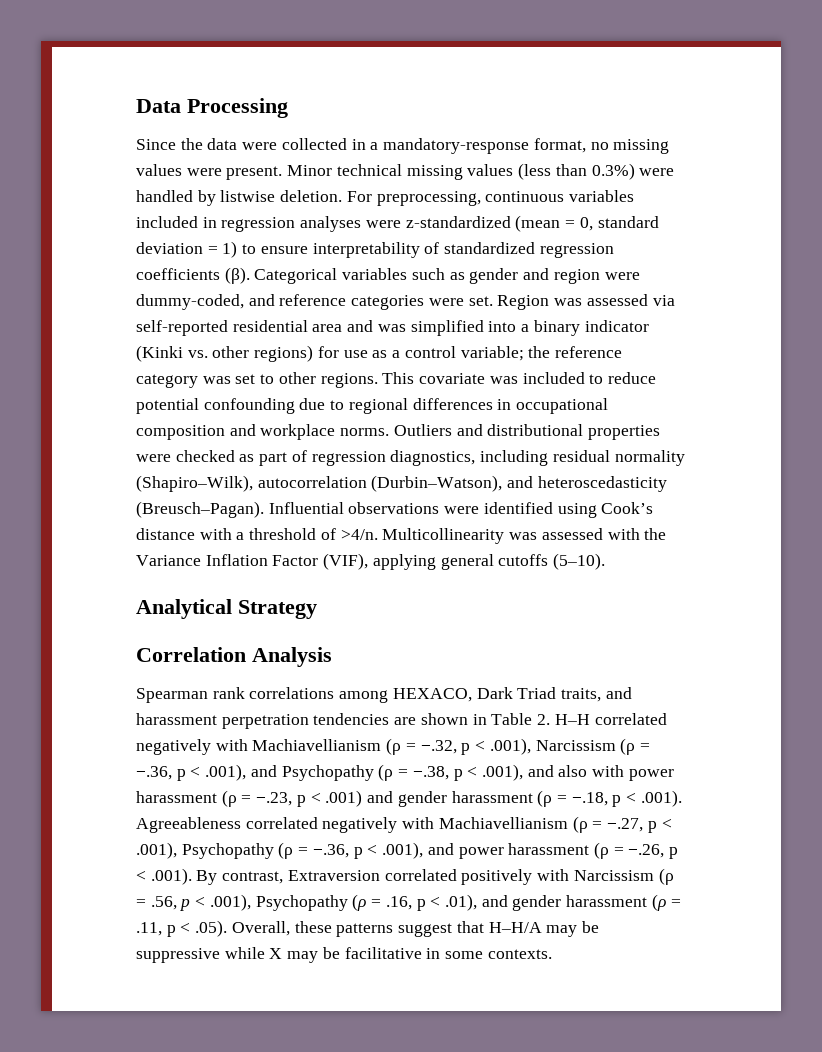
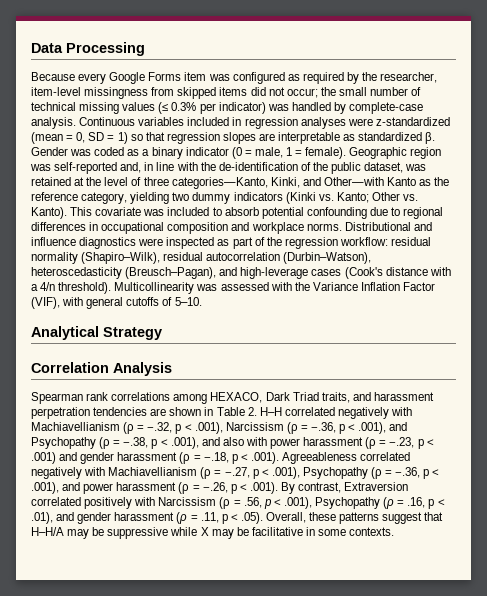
[136,138,670,154] [136,163,675,180] [136,190,565,206] Since the data were collected in a mandatory-response format, no missing values were present. Minor technical missing values (less than 0.3%) were handled by listwise deletion. For preprocessing, continuous -> [31,72,438,84] [31,87,422,99] [31,102,424,114] [31,117,136,129] Because every Google Forms item was configured as required by the researcher, item-level missingness from skipped items did not occur; the small number of technical missing values (≤ 0.3% per indicator) was handled by complete-case analysis. Continuous
[597,216,659,228] [136,241,614,258] [136,267,640,284] [136,294,675,310] [136,320,649,336] [136,345,622,362] [136,372,378,388] standard deviation = 1) to ensure interpretability of standardized regression coefficients (β). Categorical variables such as gender and region were dummy-coded, and reference categories were set. Region was assessed via self-reported residential area and was simplified into a binary indicator (Kinki vs. other regions) for use as a control variable; the reference category was set to other regions. -> [88,132,436,144] [31,147,442,159] [30,162,427,174] [31,177,450,189] [31,192,419,204] [31,207,67,219] SD = 1) so that regression slopes are interpretable as standardized β. Gender was coded as a binary indicator (0 = male, 1 = female). Geographic region was self-reported and, in line with the de-identification of the public dataset, was retained at the level of three categories—Kanto, Kinki, and Other—with Kanto as the reference category, yielding two dummy indicators (Kinki vs. Kanto; Other vs. Kanto).
[607,372,656,384] reduce -> [224,207,259,216] absorb
[393,424,661,440] [136,450,549,466] Outliers and distributional properties were checked as part of regression diagnostics, including -> [344,222,432,231] [31,237,388,249] Distributional and influence diagnostics were inspected as part of the regression workflow:
(253, 483) none -> [163,252,204,261] residual
[507,476,667,492] [136,501,654,518] [136,528,378,540] and heteroscedasticity (Breusch–Pagan). Influential observations were identified using Cook’s distance with a threshold of >4/n. -> [31,267,451,279] [31,282,112,294] heteroscedasticity (Breusch–Pagan), and high-leverage cases (Cook's distance with a 4/n threshold).
[372,554,436,570] applying -> [62,297,84,306] with
[553,553,606,570] (5–10). -> [162,297,202,306] of 5–10.

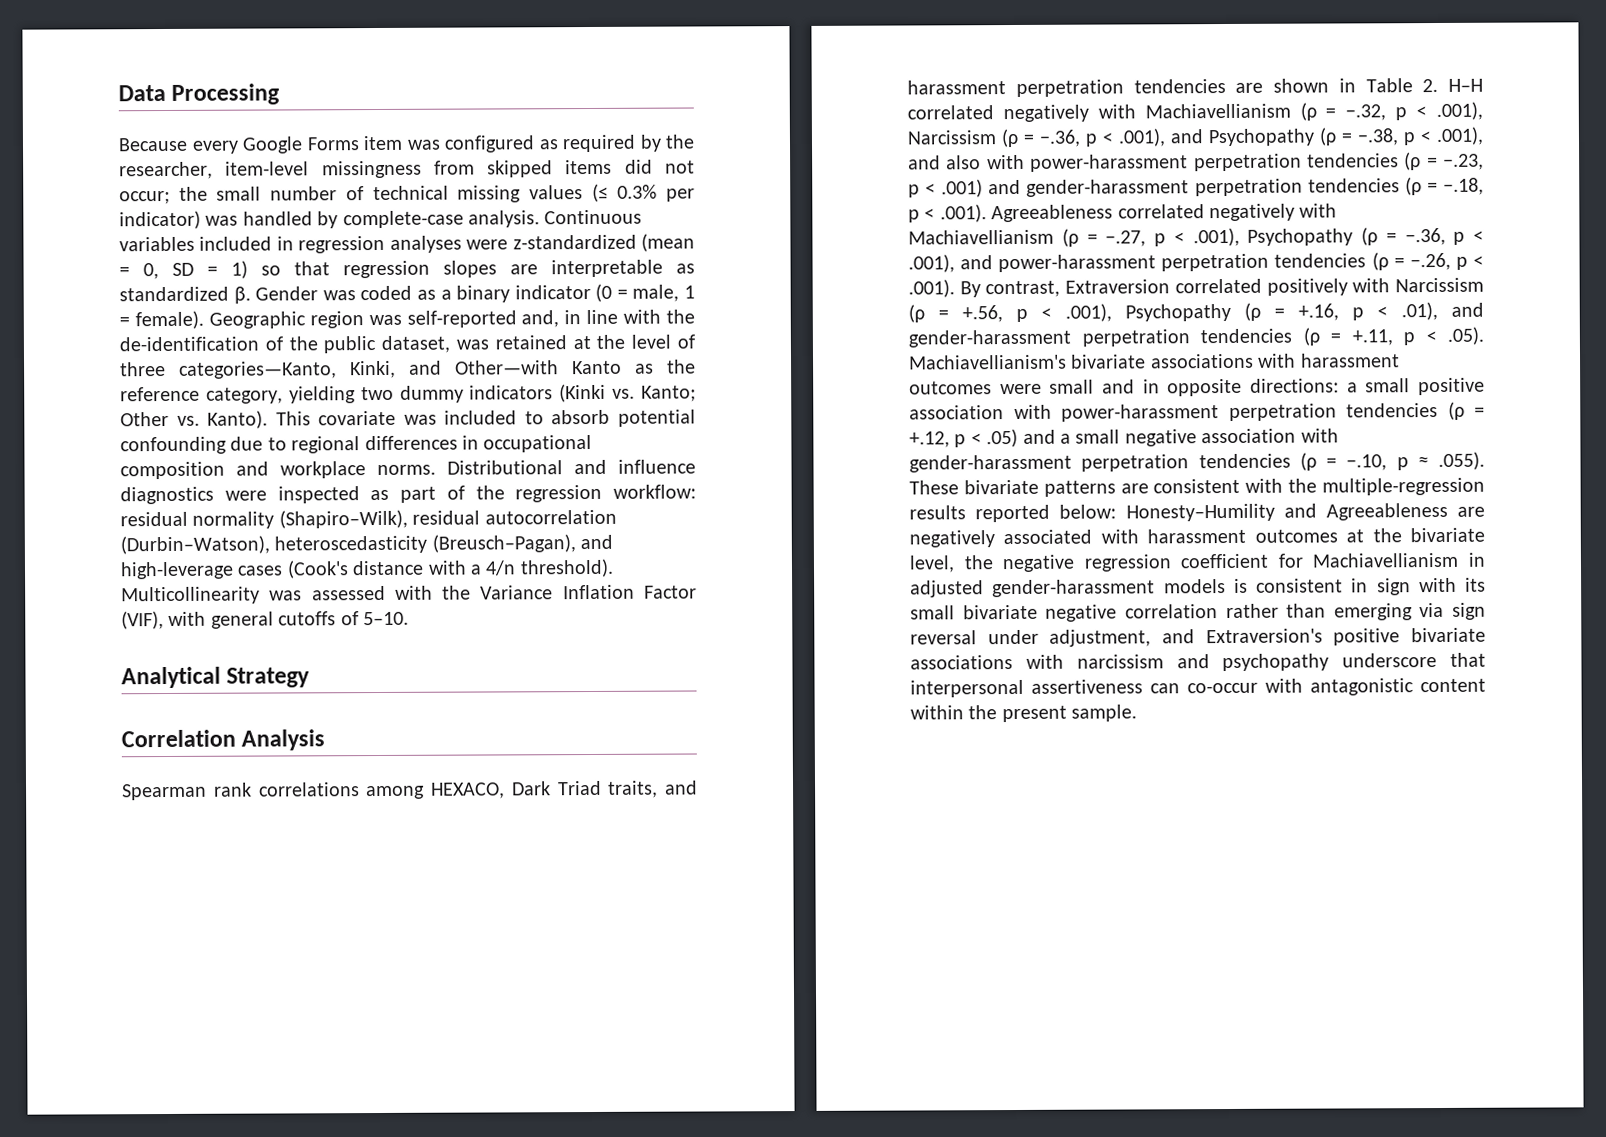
[270,437,364,449] power harassment -> [1030,153,1399,172] power-harassment perpetration tendencies
[80,452,178,464] gender harassment -> [1026,178,1400,197] gender-harassment perpetration tendencies
[83,482,177,494] power harassment -> [998,253,1367,273] power-harassment perpetration tendencies
[243,497,426,509] .56, p < .001), Psychopathy (ρ = .16, -> [962,302,1339,323] +.56, p < .001), Psychopathy (ρ = +.16,
[77,512,219,524] gender harassment (ρ = .11, -> [908,327,1393,348] gender-harassment perpetration tendencies (ρ = +.11,
[266,512,444,524] [31,527,395,539] Overall, these patterns suggest that H–H/A may be suppressive while X may be facilitative in some contexts. -> [908,353,1400,370] [909,377,1485,397] [909,401,1485,422] [909,428,1339,448] [909,451,1485,473] [909,477,1485,497] [909,502,1485,523] [909,527,1485,548] [909,552,1485,573] [910,577,1486,598] [910,602,1486,622] [910,627,1486,647] [910,652,1486,672] [910,678,1486,698] [910,704,1138,723] Machiavellianism's bivariate associations with harassment outcomes were small and in opposite directions: a small positive association with power-harassment perpetration tendencies (ρ = +.12, p < .05) and a small negative association with gender-harassment perpetration tendencies (ρ = −.10, p ≈ .055). These bivariate patterns are consistent with the multiple-regression results reported below: Honesty–Humility and Agreeableness are negatively associated with harassment outcomes at the bivariate level, the negative regression coefficient for Machiavellianism in adjusted gender-harassment models is consistent in sign with its small bivariate negative correlation rather than emerging via sign reversal under adjustment, and Extraversion's positive bivariate associations with narcissism and psychopathy underscore that interpersonal assertiveness can co-occur with antagonistic content within the present sample.

